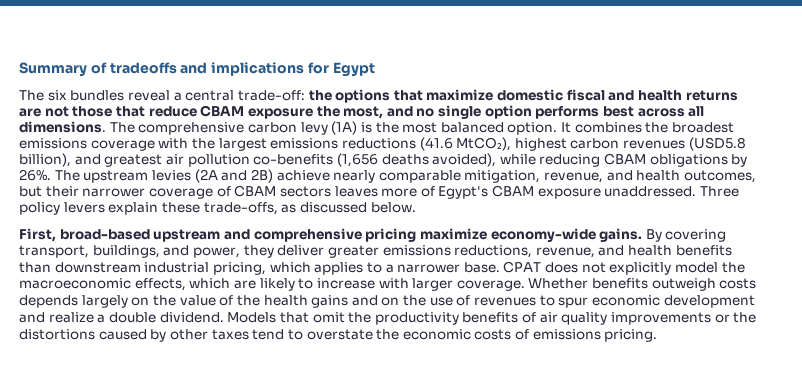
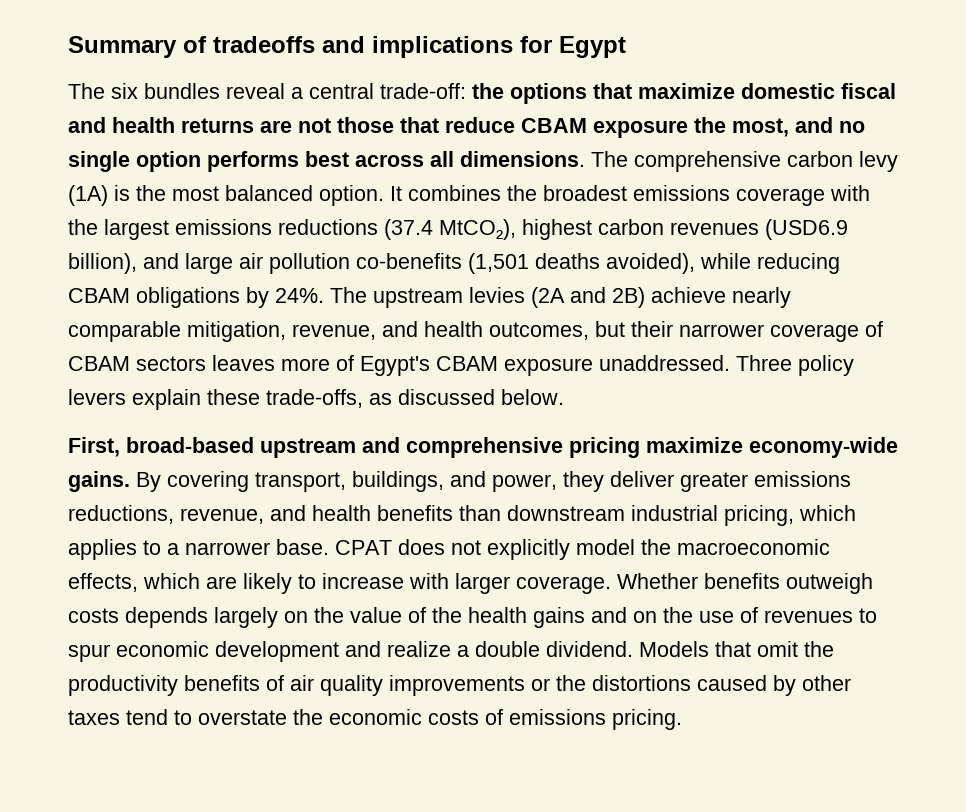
[419,137,453,151] (41.6 -> [384,219,433,240] (37.4
[688,137,746,151] (USD5.8 -> [765,219,848,240] (USD6.9
[104,154,163,167] greatest -> [185,253,233,274] large
[336,153,378,167] (1,656 -> [468,253,529,274] (1,501
[19,169,51,181] 26%. -> [275,288,324,303] 24%.

